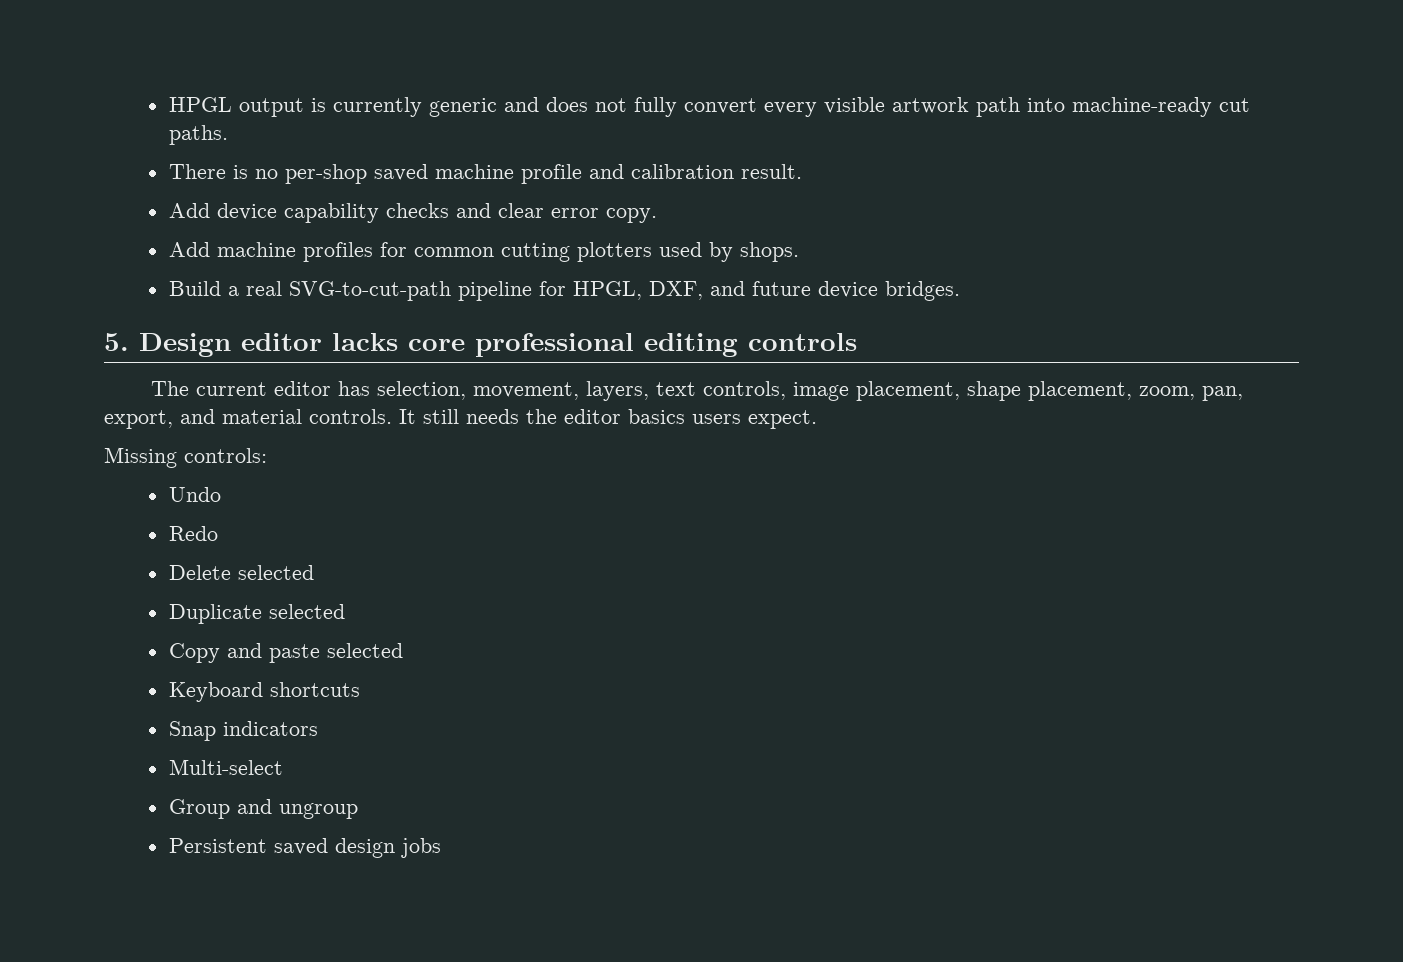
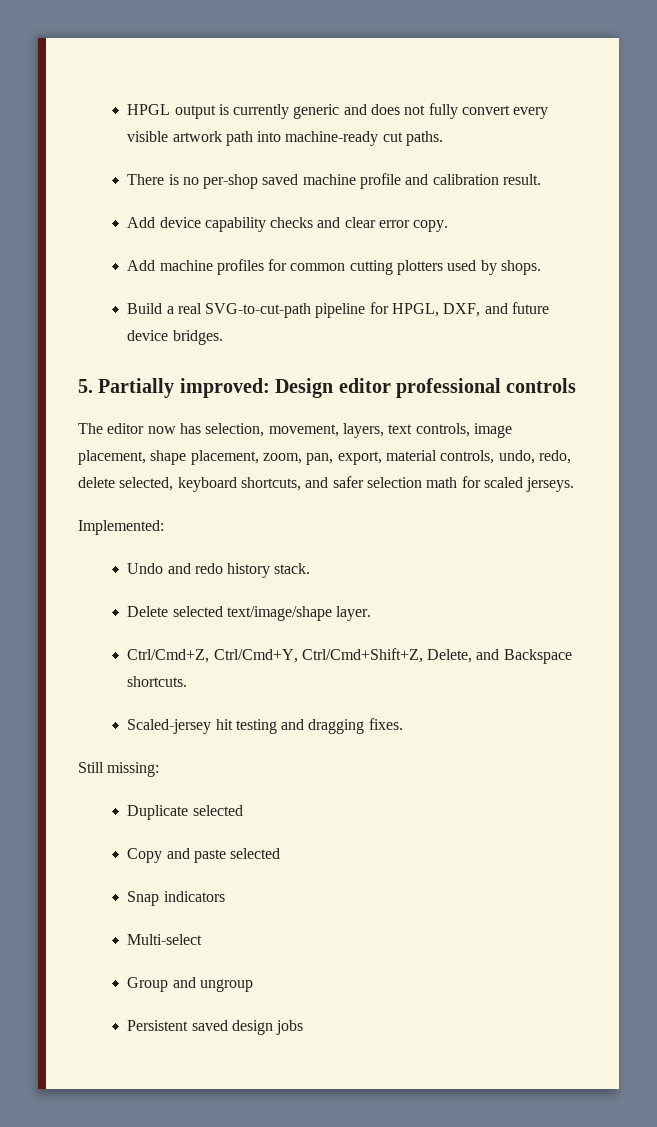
[139,333,738,357] Design editor lacks core professional editing -> [98,378,501,398] Partially improved: Design editor professional
[196,381,332,396] current editor -> [107,423,176,434] editor now
[180,409,817,429] [104,447,267,468] [168,487,221,502] [168,526,218,541] [168,565,314,580] and material controls. It still needs the editor basics users expect. // Missing controls: // Undo // Redo // Delete selected -> [385,450,571,464] [78,476,575,492] [78,520,164,535] [127,563,311,578] [127,606,372,621] [127,648,572,664] [127,676,188,687] [127,718,403,734] [78,762,160,777] material controls, undo, redo, delete selected, keyboard shortcuts, and safer selection math for scaled jerseys. // Implemented: // Undo and redo history stack. // Delete selected text/image/shape layer. // Ctrl/Cmd+Z, Ctrl/Cmd+Y, Ctrl/Cmd+Shift+Z, Delete, and Backspace shortcuts. // Scaled-jersey hit testing and dragging fixes. // Still missing:
[168,682,360,702] // Keyboard shortcuts -> (281, 853) none

